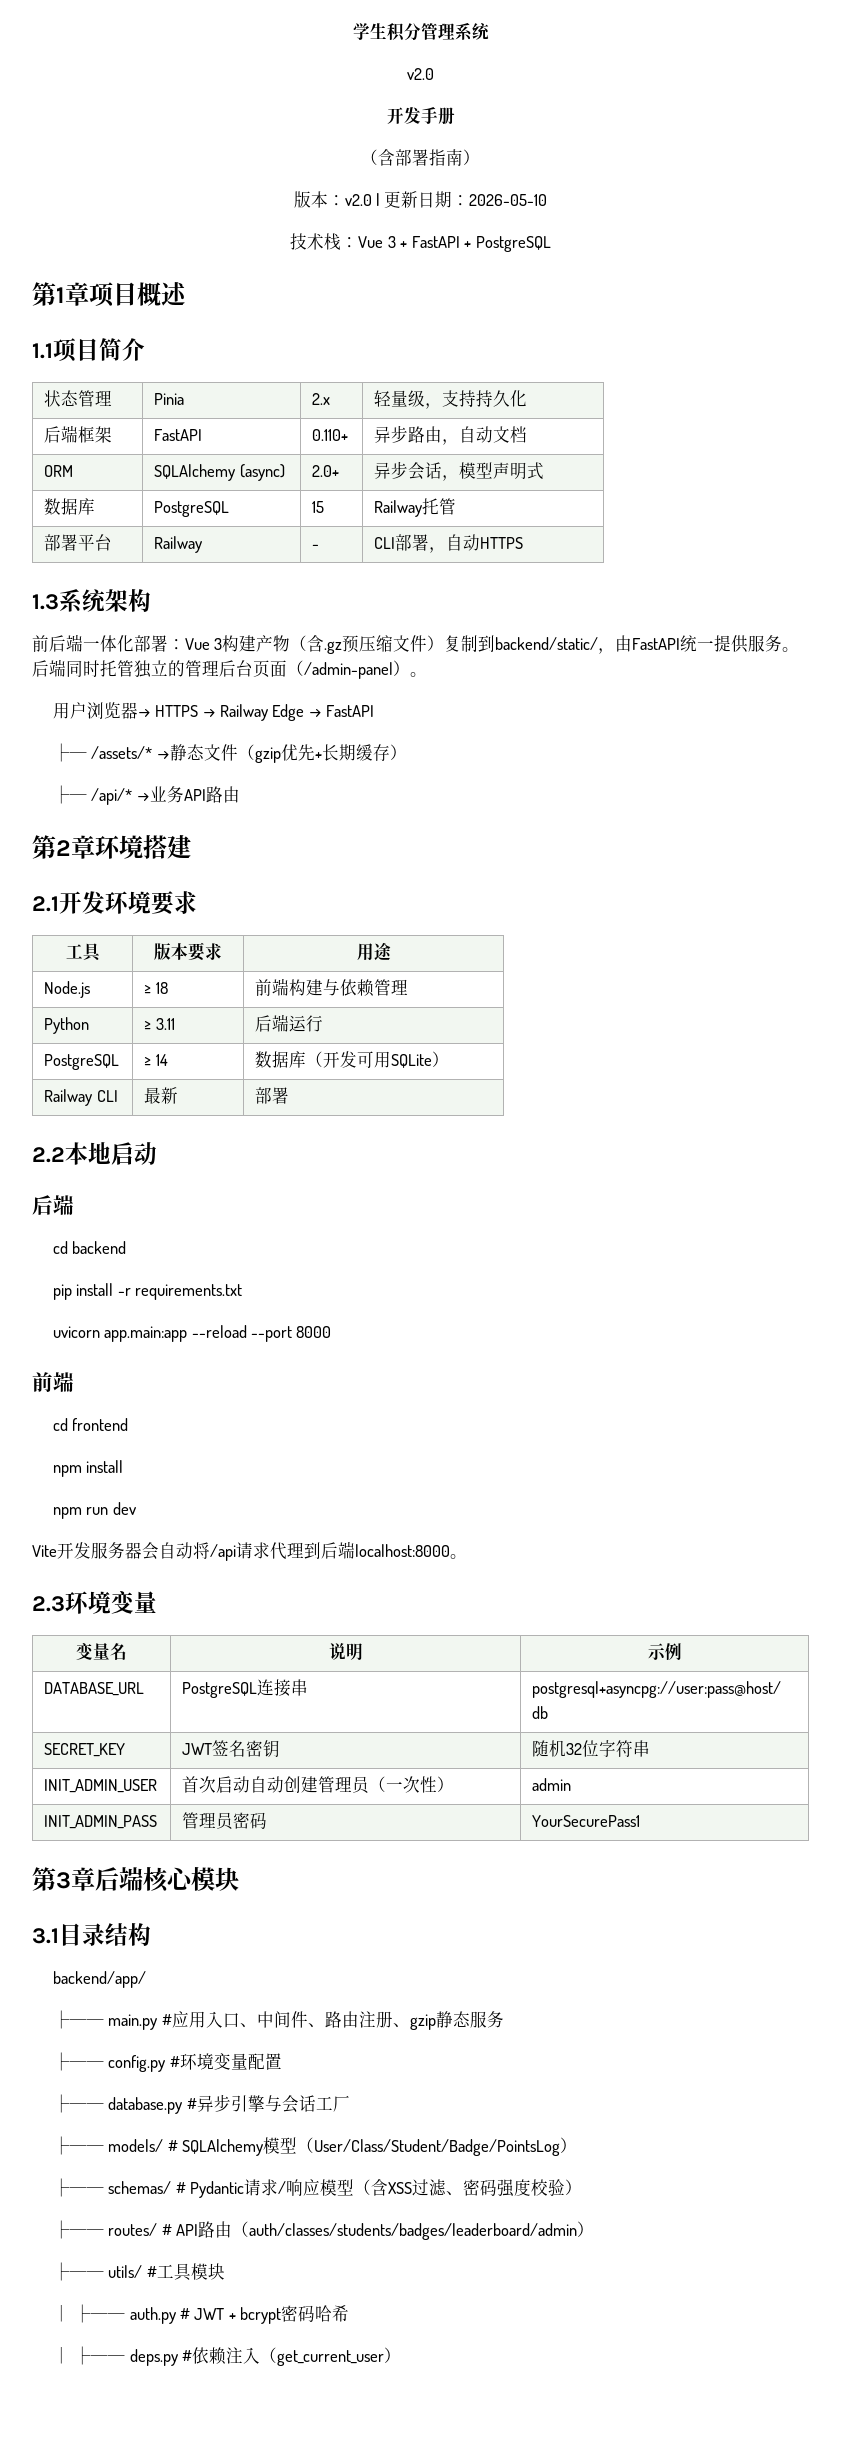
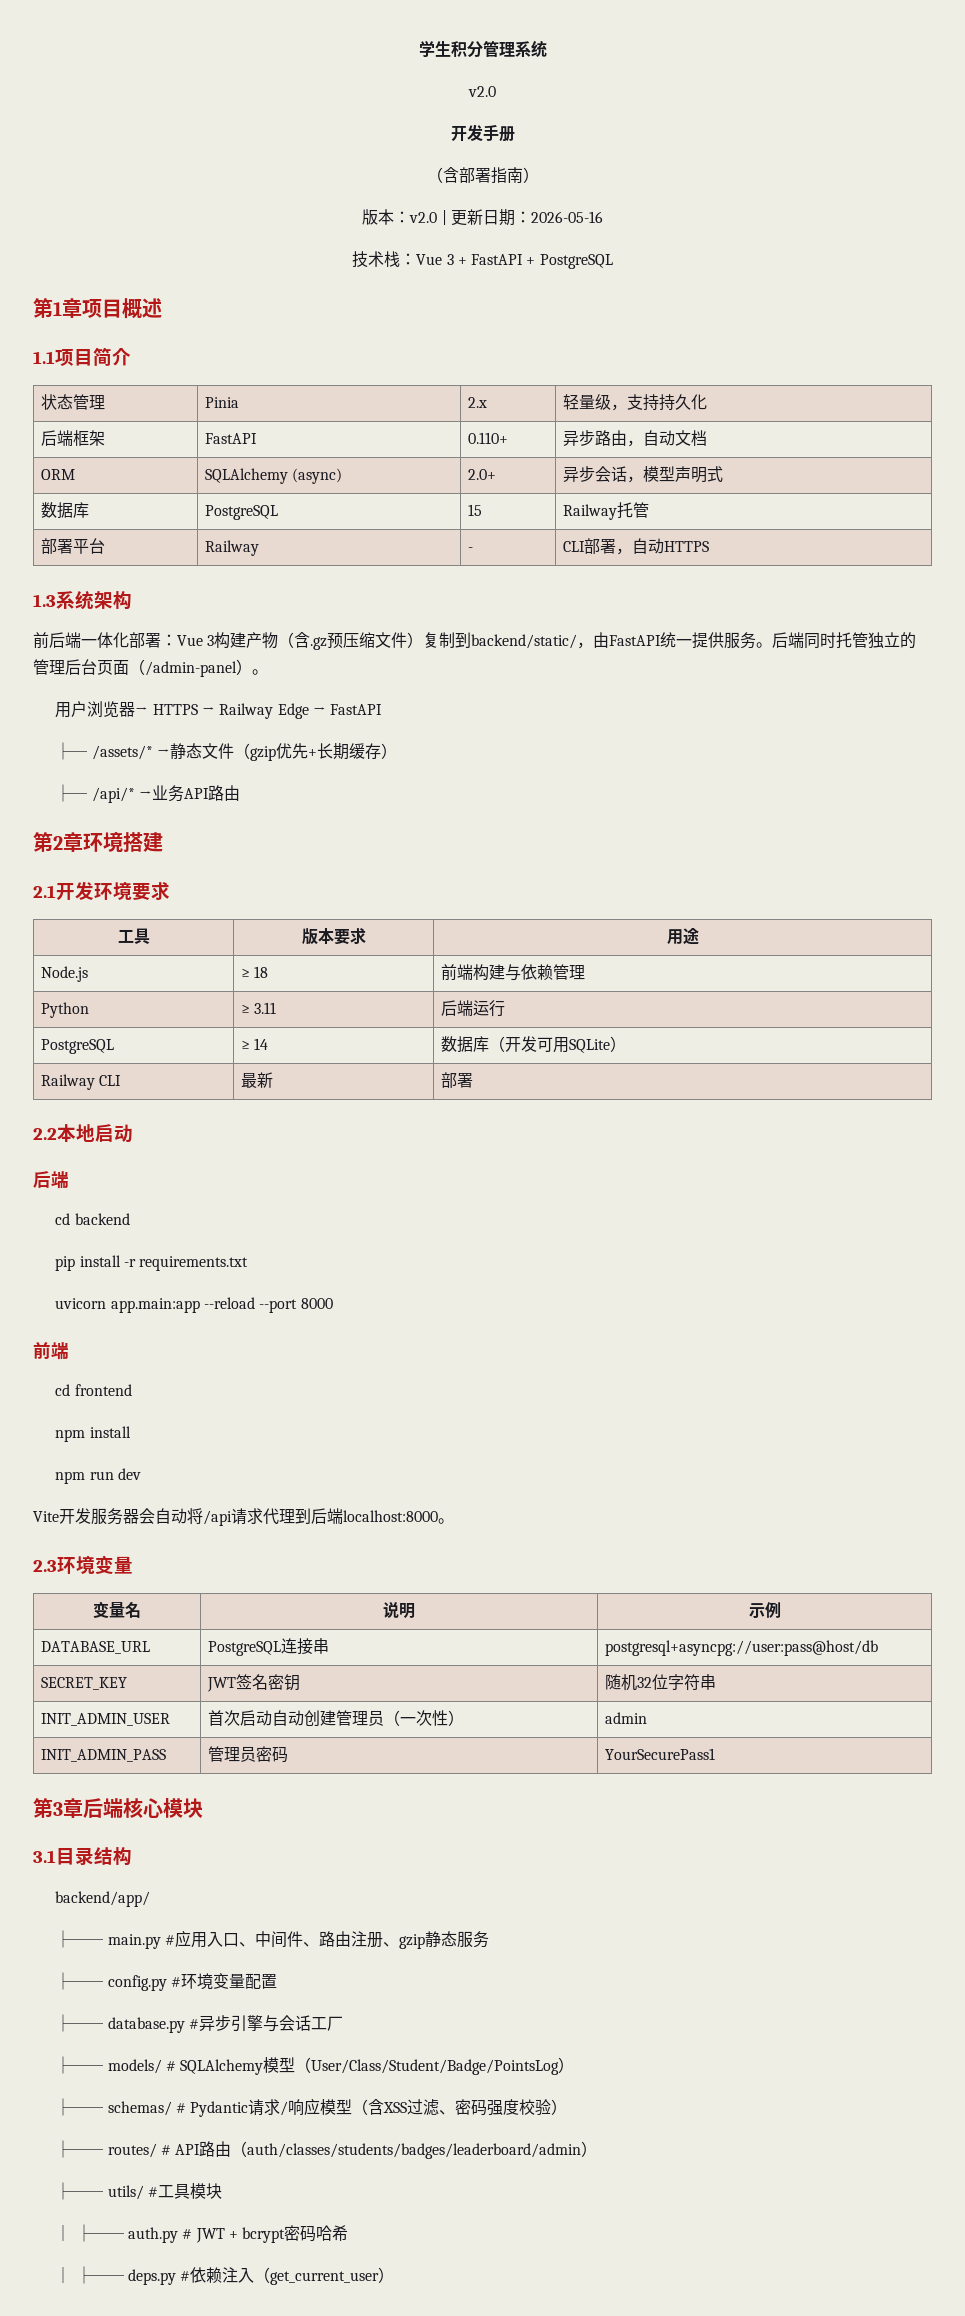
[469,194,548,206] 2026-05-10 -> [530,211,603,223] 2026-05-16

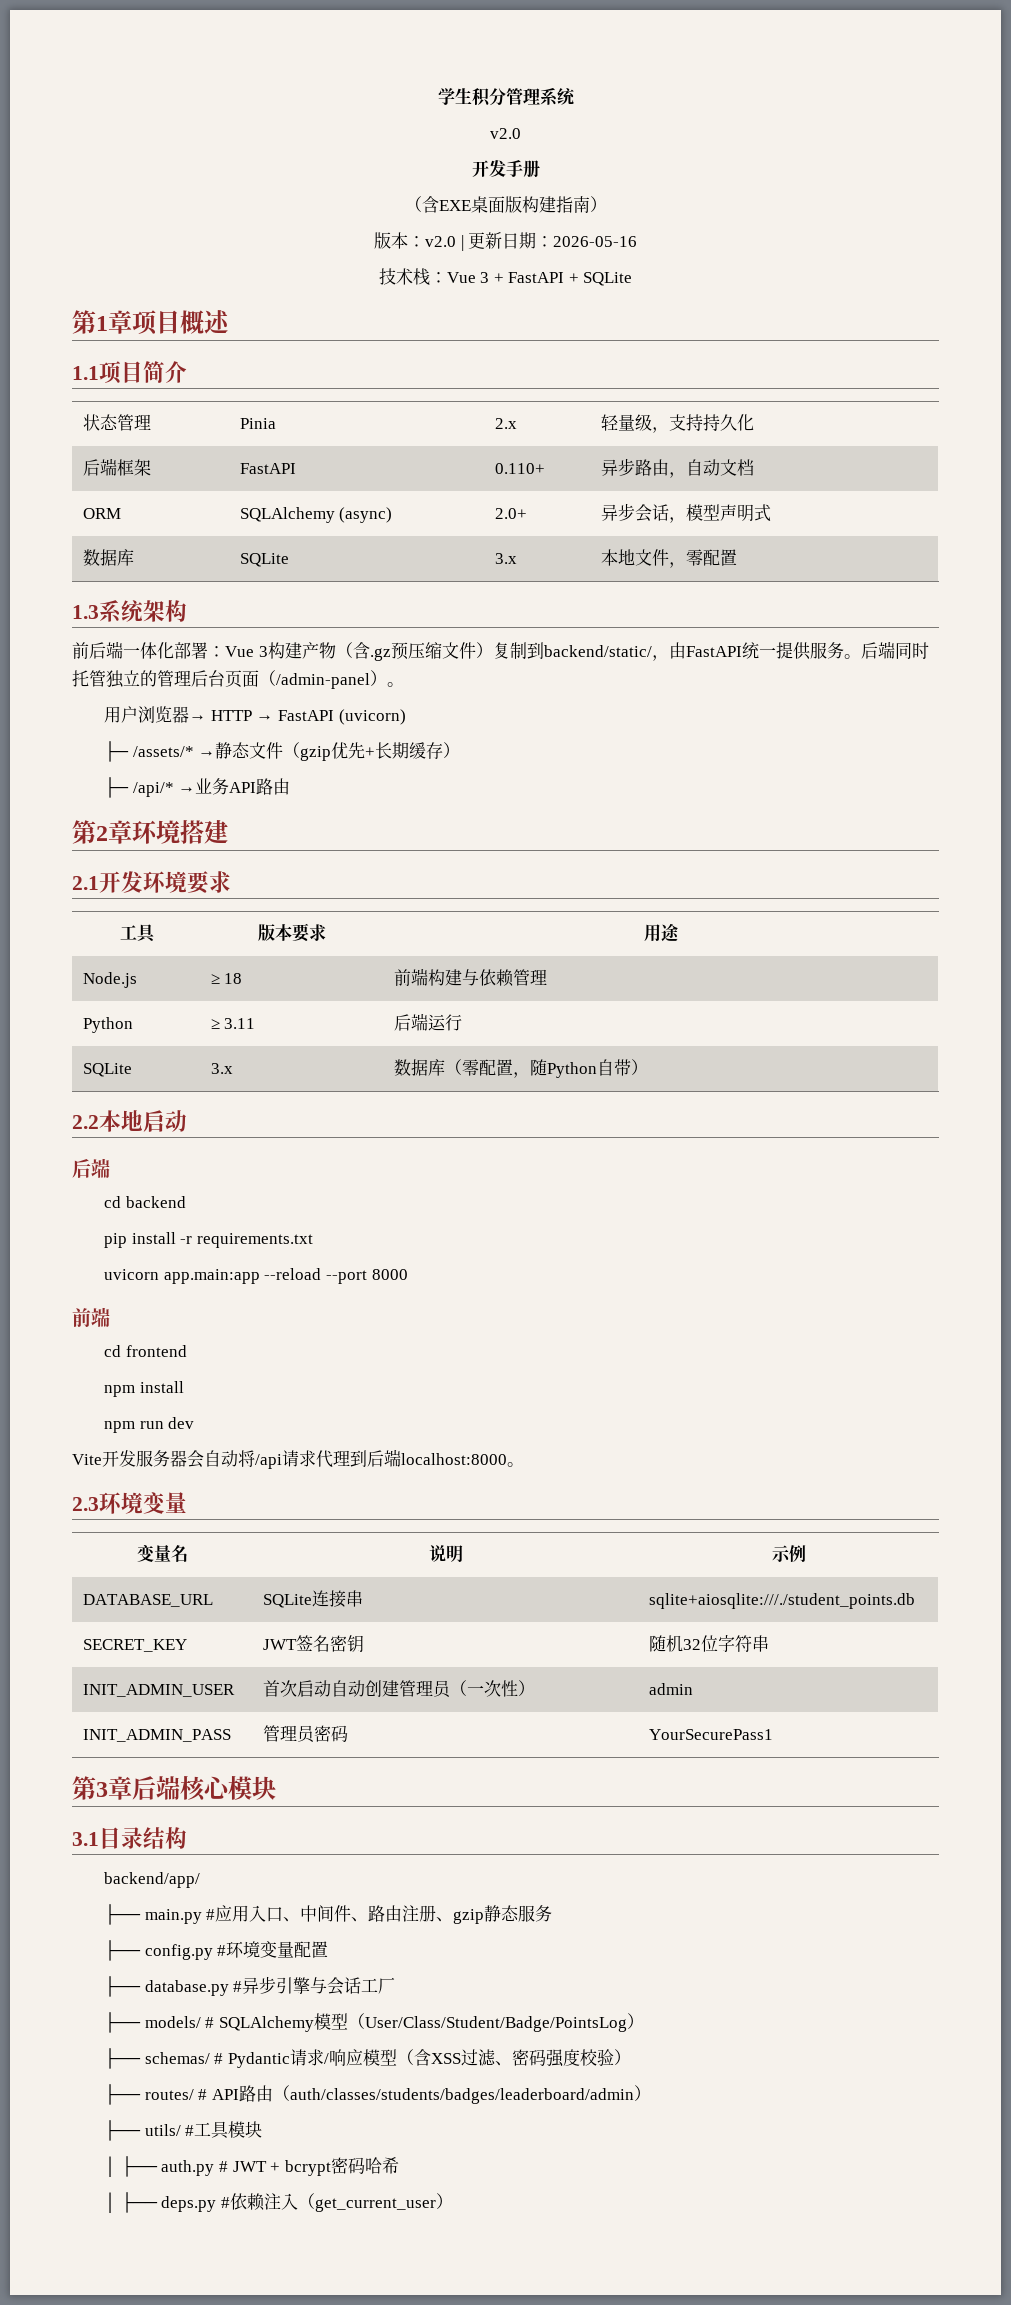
[458,167,491,183] 部署 -> [438,196,556,213] EXE桌面版构建
[539,254,613,269] PostgreSQL -> [583,272,633,286] SQLite
[204,505,278,520] [467,504,482,516] [562,502,649,520] [40,538,105,554] [204,540,259,556] [467,547,473,552] [562,538,709,555] PostgreSQL | 15 | Railway托管 // 部署平台 | Railway | - | CLI部署，自动HTTPS -> [239,553,289,567] [494,553,517,564] [600,549,737,568] SQLite | 3.x | 本地文件，零配置
[152,703,309,719] HTTPS → Railway Edge -> [210,710,252,721] HTTP
(383, 709) none -> [338,709,406,725] (uvicorn)
[40,1039,114,1054] [240,1038,268,1050] PostgreSQL | ≥ 14 -> [82,1063,132,1077] [210,1063,233,1074] SQLite | 3.x
[504,1036,626,1053] [40,1074,121,1090] [240,1072,273,1088] [440,1072,473,1088] 开发可用SQLite） // Railway CLI | 最新 | 部署 -> [461,1059,648,1078] 零配置，随Python自带）
[207,1641,281,1656] PostgreSQL -> [262,1594,312,1608] SQLite
[604,1640,878,1656] postgresql+asyncpg://user:pass@host/db -> [648,1593,915,1609] sqlite+aiosqlite:///./student_points.db

